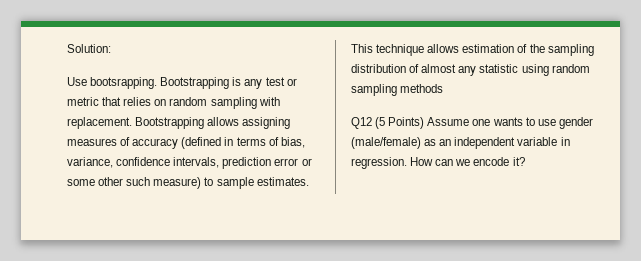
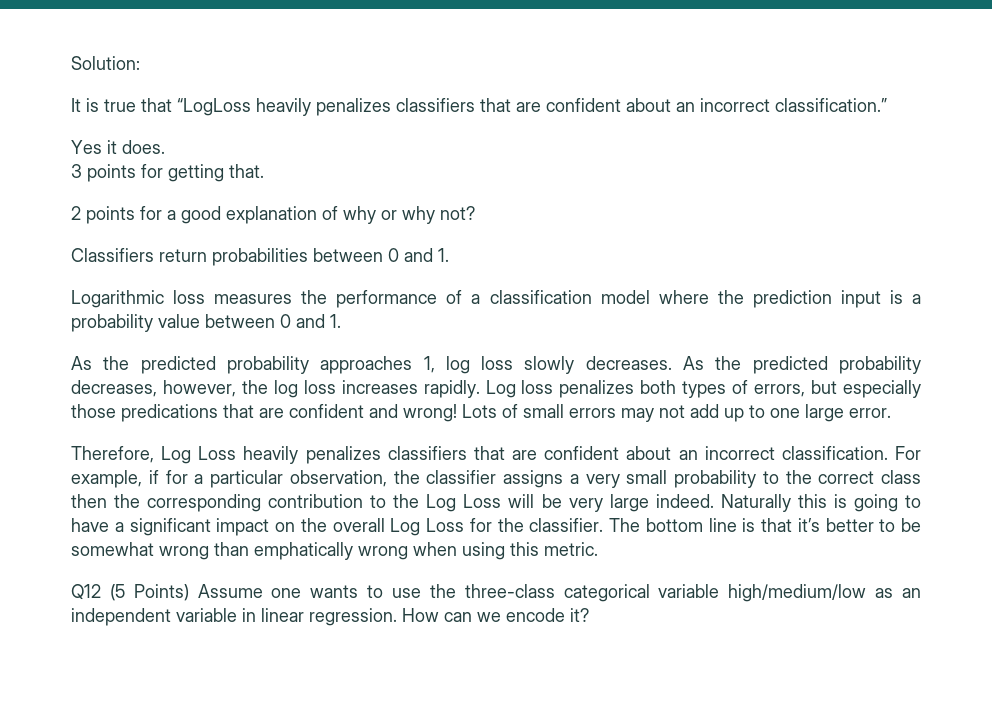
[67,77,297,89] [67,97,280,109] [67,117,291,129] [67,137,305,149] [67,157,312,169] [67,177,309,189] [351,44,594,56] [351,64,590,76] [351,84,444,96] Use bootsrapping. Bootstrapping is any test or metric that relies on random sampling with replacement. Bootstrapping allows assigning measures of accuracy (defined in terms of bias, variance, confidence intervals, prediction error or some other such measure) to sample estimates. This technique allows estimation of the sampling distribution of almost any statistic using random sampling methods -> [71,98,887,116] [71,140,165,154] [71,164,264,182] [71,206,475,224] [71,248,449,266] [71,290,921,308] [71,314,341,332] [71,356,921,374] [71,380,921,398] [71,404,891,422] [71,446,922,464] [71,470,921,488] [71,494,921,512] [71,518,921,536] [71,542,598,560] It is true that “LogLoss heavily penalizes classifiers that are confident about an incorrect classification.” // Yes it does. // 3 points for getting that. // 2 points for a good explanation of why or why not? // Classifiers return probabilities between 0 and 1. // Logarithmic loss measures the performance of a classification model where the prediction input is a probability value between 0 and 1. // As the predicted probability approaches 1, log loss slowly decreases. As the predicted probability decreases, however, the log loss increases rapidly. Log loss penalizes both types of errors, but especially those predications that are confident and wrong! Lots of small errors may not add up to one large error. // Therefore, Log Loss heavily penalizes classifiers that are confident about an incorrect classification. For example, if for a particular observation, the classifier assigns a very small probability to the correct class then the corresponding contribution to the Log Loss will be very large indeed. Naturally this is going to have a significant impact on the overall Log Loss for the classifier. The bottom line is that it’s better to be somewhat wrong than emphatically wrong when using this metric.
[558,117,593,129] [351,137,421,149] gender (male/female) -> [429,584,867,602] the three-class categorical variable high/medium/low
(570, 141) none -> [261,608,304,622] linear

